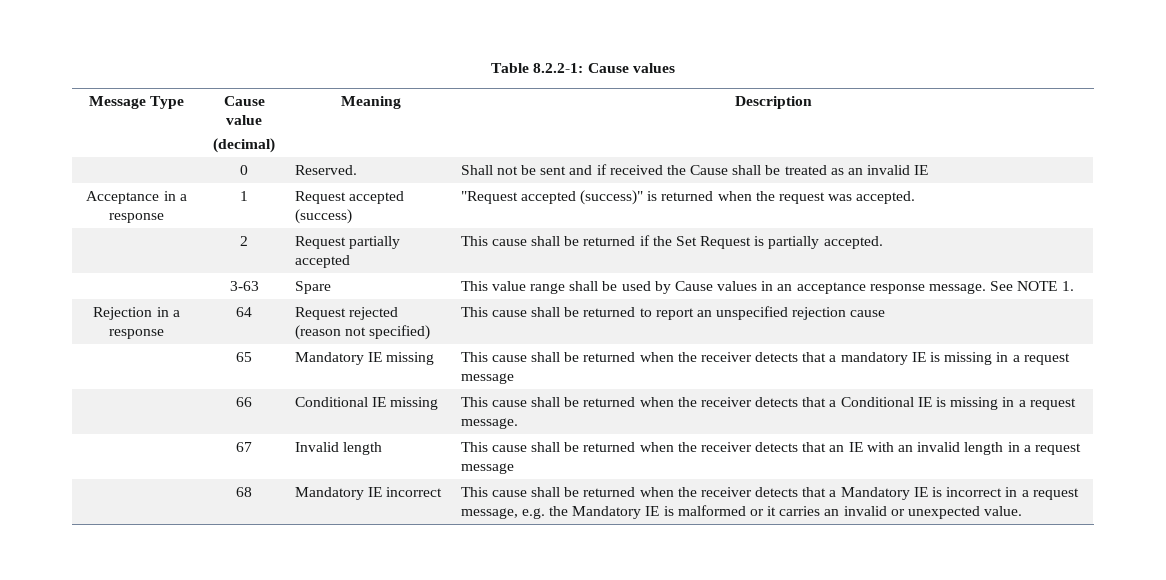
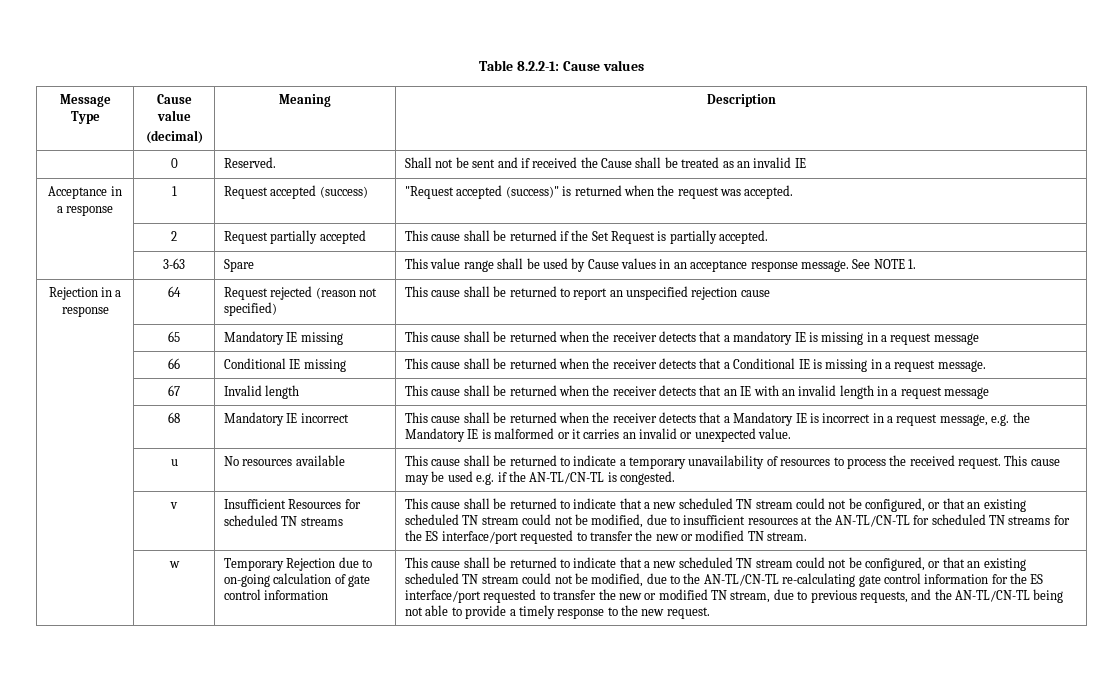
(1023, 511) none -> [170,459,178,466] [224,455,345,466] [405,455,1060,469] [405,471,676,485] [170,502,178,509] [224,499,361,509] [224,515,343,526] [405,498,1026,512] [405,514,1070,528] [405,530,808,544] [168,561,180,568] [224,557,373,571] [224,573,371,587] [224,589,329,600] [405,557,1026,571] [405,573,1044,587] [405,589,1064,603] [405,605,710,619] // | u | No resources available | This cause shall be returned to indicate a temporary unavailability of resources to process the received request. This cause may be used e.g. if the AN-TL/CN-TL is congested. // | v | Insufficient Resources for scheduled TN streams | This cause shall be returned to indicate that a new scheduled TN stream could not be configured, or that an existing scheduled TN stream could not be modified, due to insufficient resources at the AN-TL/CN-TL for scheduled TN streams for the ES interface/port requested to transfer the new or modified TN stream. // | w | Temporary Rejection due to on-going calculation of gate control information | This cause shall be returned to indicate that a new scheduled TN stream could not be configured, or that an existing scheduled TN stream could not be modified, due to the AN-TL/CN-TL re-calculating gate control information for the ES interface/port requested to transfer the new or modified TN stream, due to previous requests, and the AN-TL/CN-TL being not able to provide a timely response to the new request.

